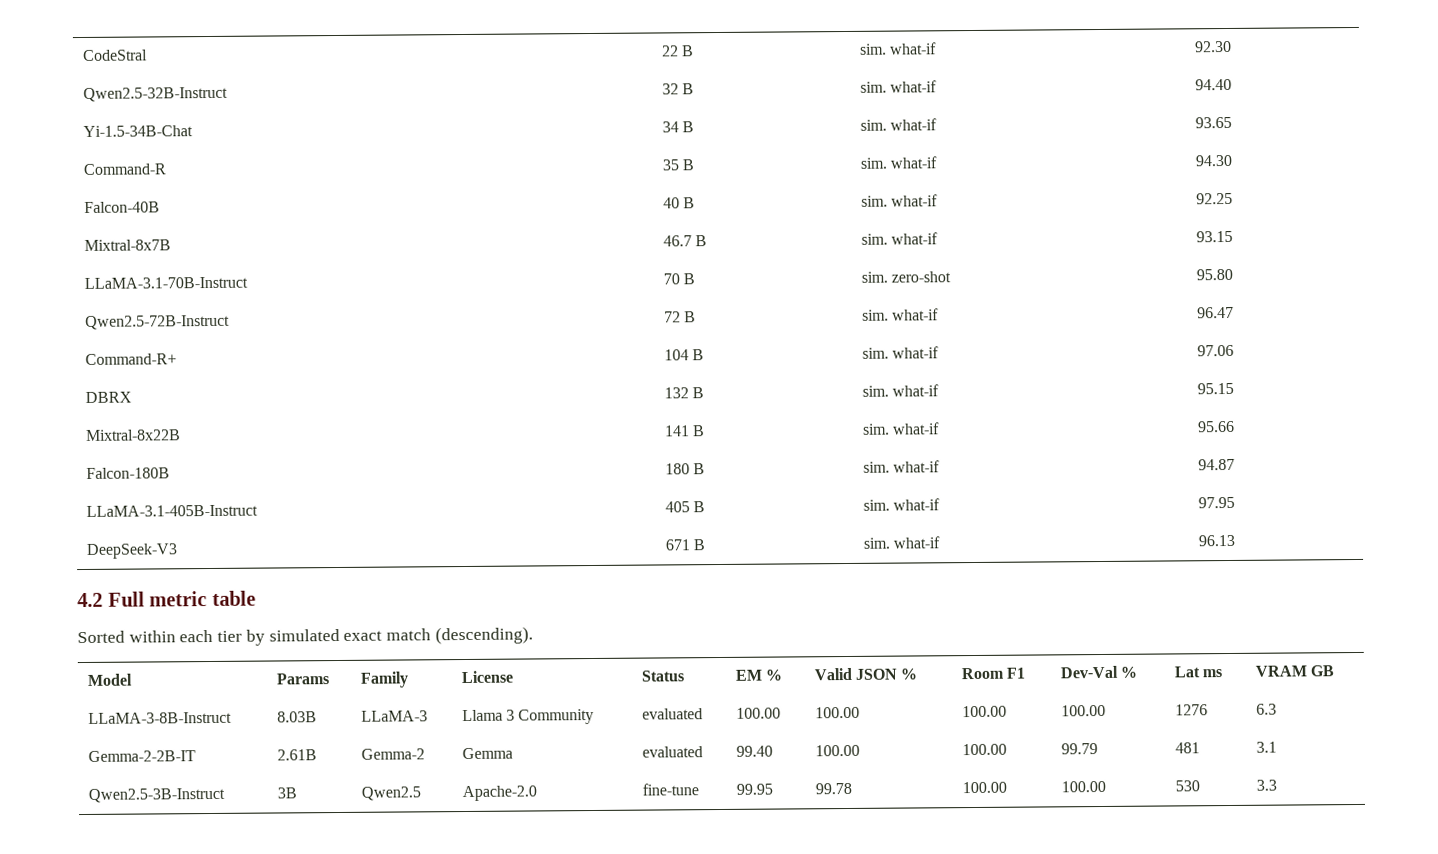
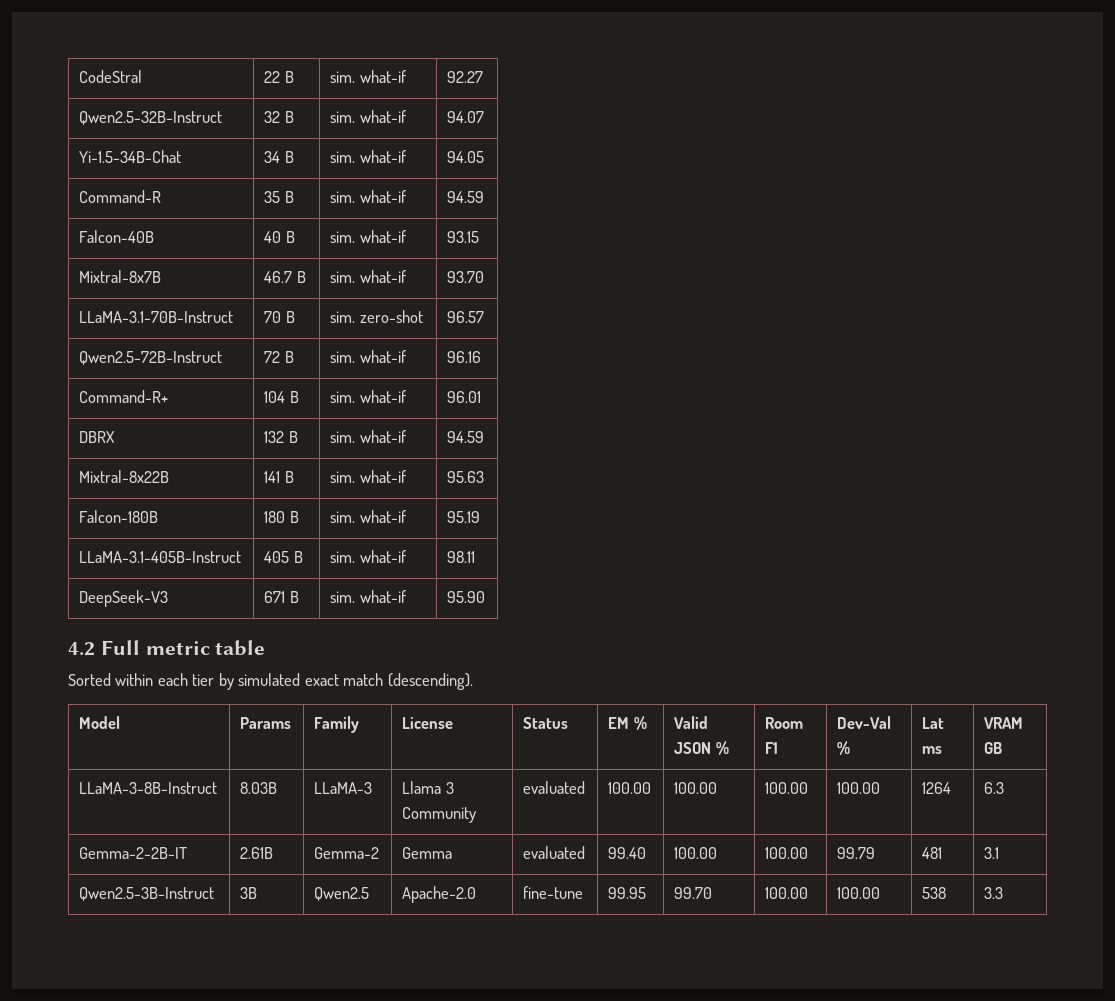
[1193,40,1232,53] 92.30 -> [447,71,484,83] 92.27
[1194,78,1232,91] 94.40 -> [447,111,485,123] 94.07
[1194,116,1232,129] 93.65 -> [447,151,485,163] 94.05
[1194,154,1232,167] 94.30 -> [447,191,485,203] 94.59
[1195,192,1233,205] 92.25 -> [447,231,480,243] 93.15
[1195,230,1233,243] 93.15 -> [447,271,485,283] 93.70
[1195,268,1233,281] 95.80 -> [447,311,485,323] 96.57
[1196,306,1234,319] 96.47 -> [447,351,482,363] 96.16
[1196,344,1234,357] 97.06 -> [447,391,482,403] 96.01
[1196,382,1234,395] 95.15 -> [447,431,485,443] 94.59
[1196,420,1235,433] 95.66 -> [447,471,485,483] 95.63
[1197,458,1235,471] 94.87 -> [447,511,481,523] 95.19
[1197,496,1235,509] 97.95 -> [447,551,476,563] 98.11
[1197,534,1235,547] 96.13 -> [447,591,486,603] 95.90
[1174,704,1208,716] 1276 -> [922,782,952,794] 1264
[814,782,852,795] [961,781,1007,794] [1060,780,1106,793] [1174,780,1200,792] 99.78 | 100.00 | 100.00 | 530 -> [674,887,713,899] [765,887,809,899] [837,887,881,899] [922,887,947,899] 99.70 | 100.00 | 100.00 | 538

